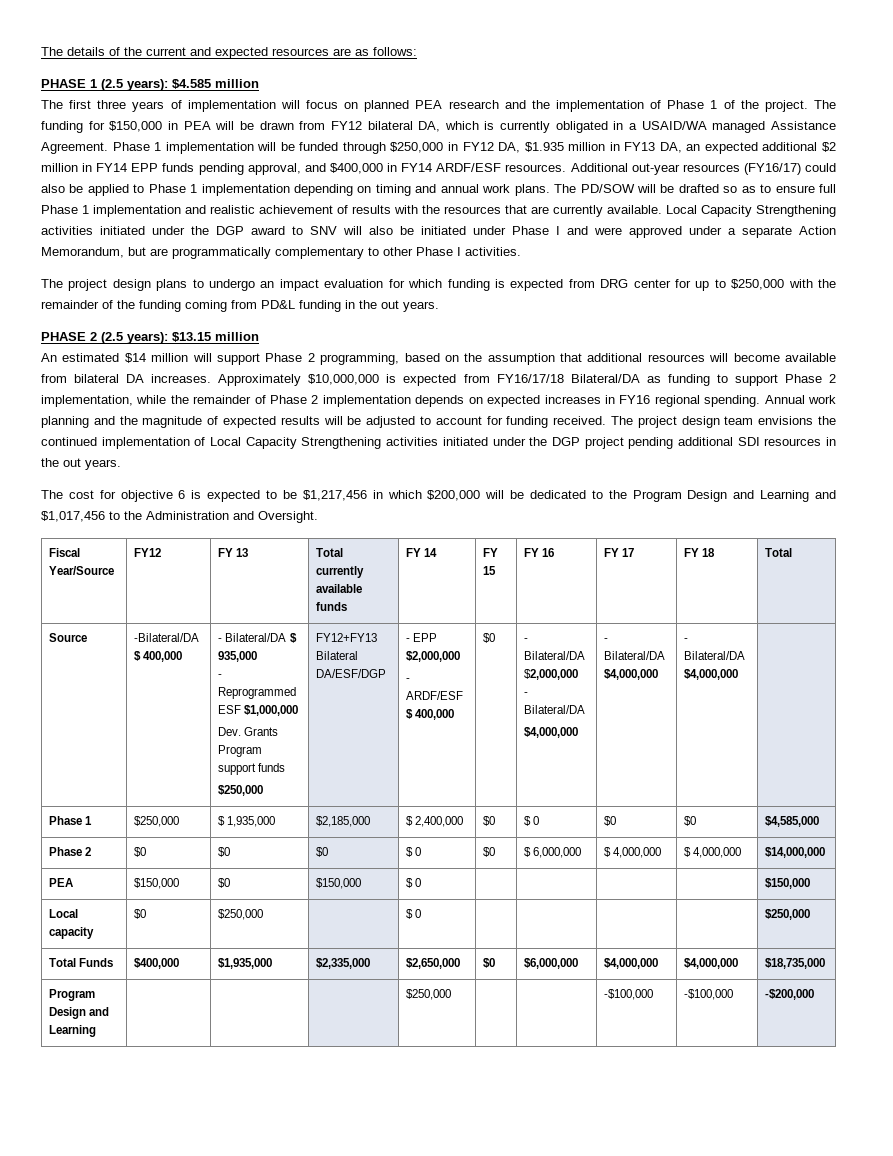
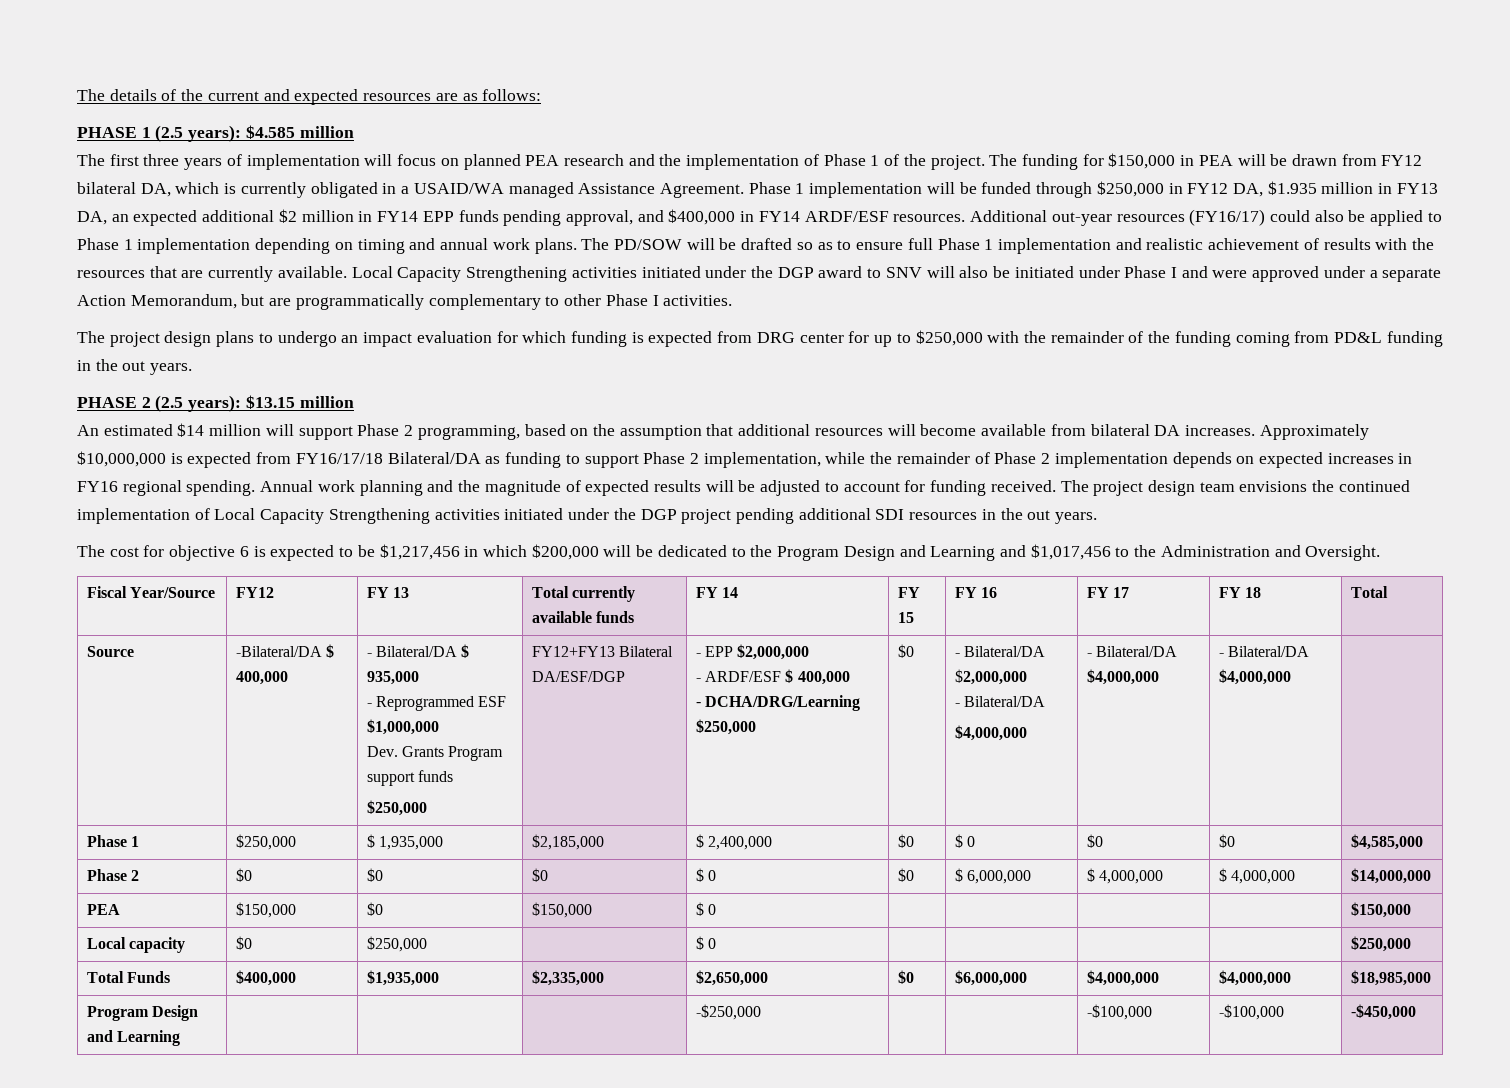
(455, 714) none -> [695,695,861,711] [695,719,756,735] // - DCHA/DRG/Learning $250,000
[765,958,826,969] $18,735,000 -> [1350,970,1431,986] $18,985,000
[406,989,452,1000] $250,000 -> [695,1004,761,1020] -$250,000
[765,989,815,1000] -$200,000 -> [1350,1004,1416,1020] -$450,000

